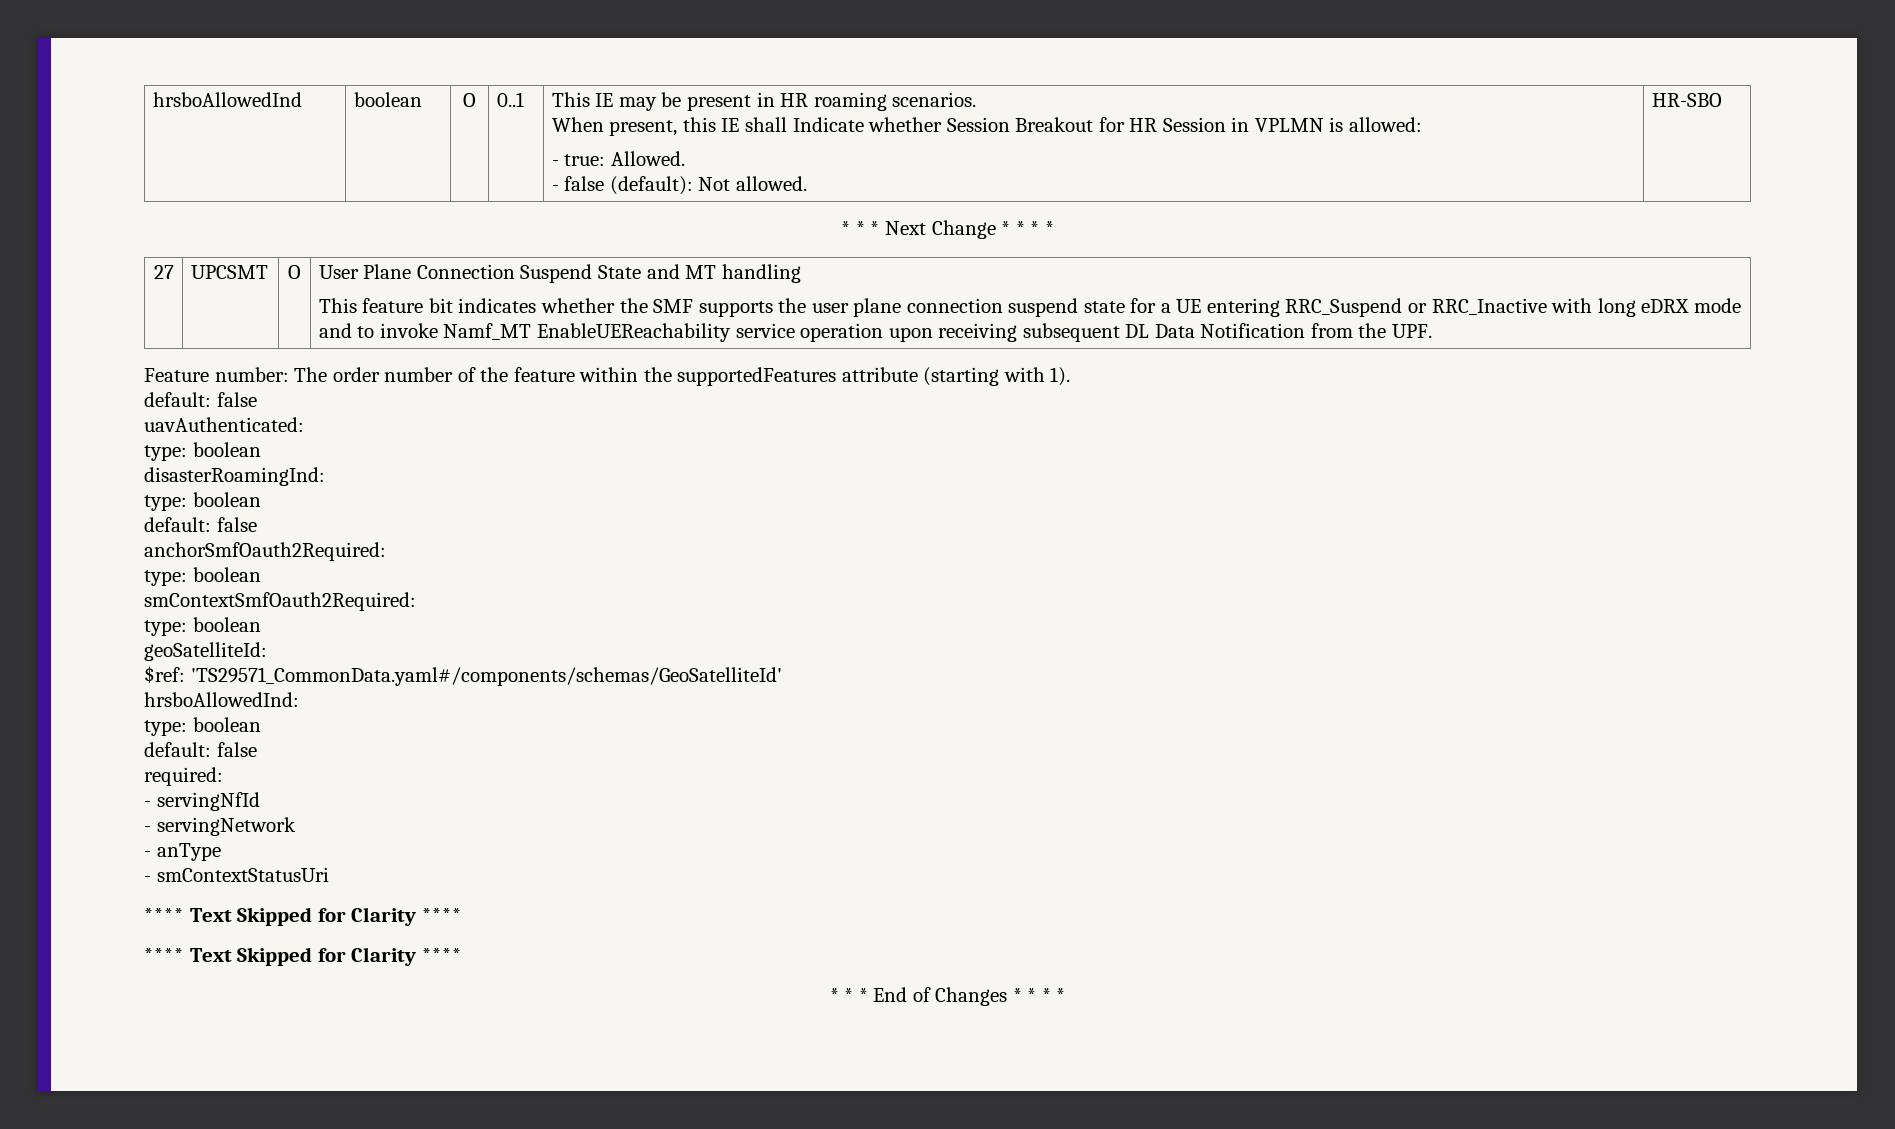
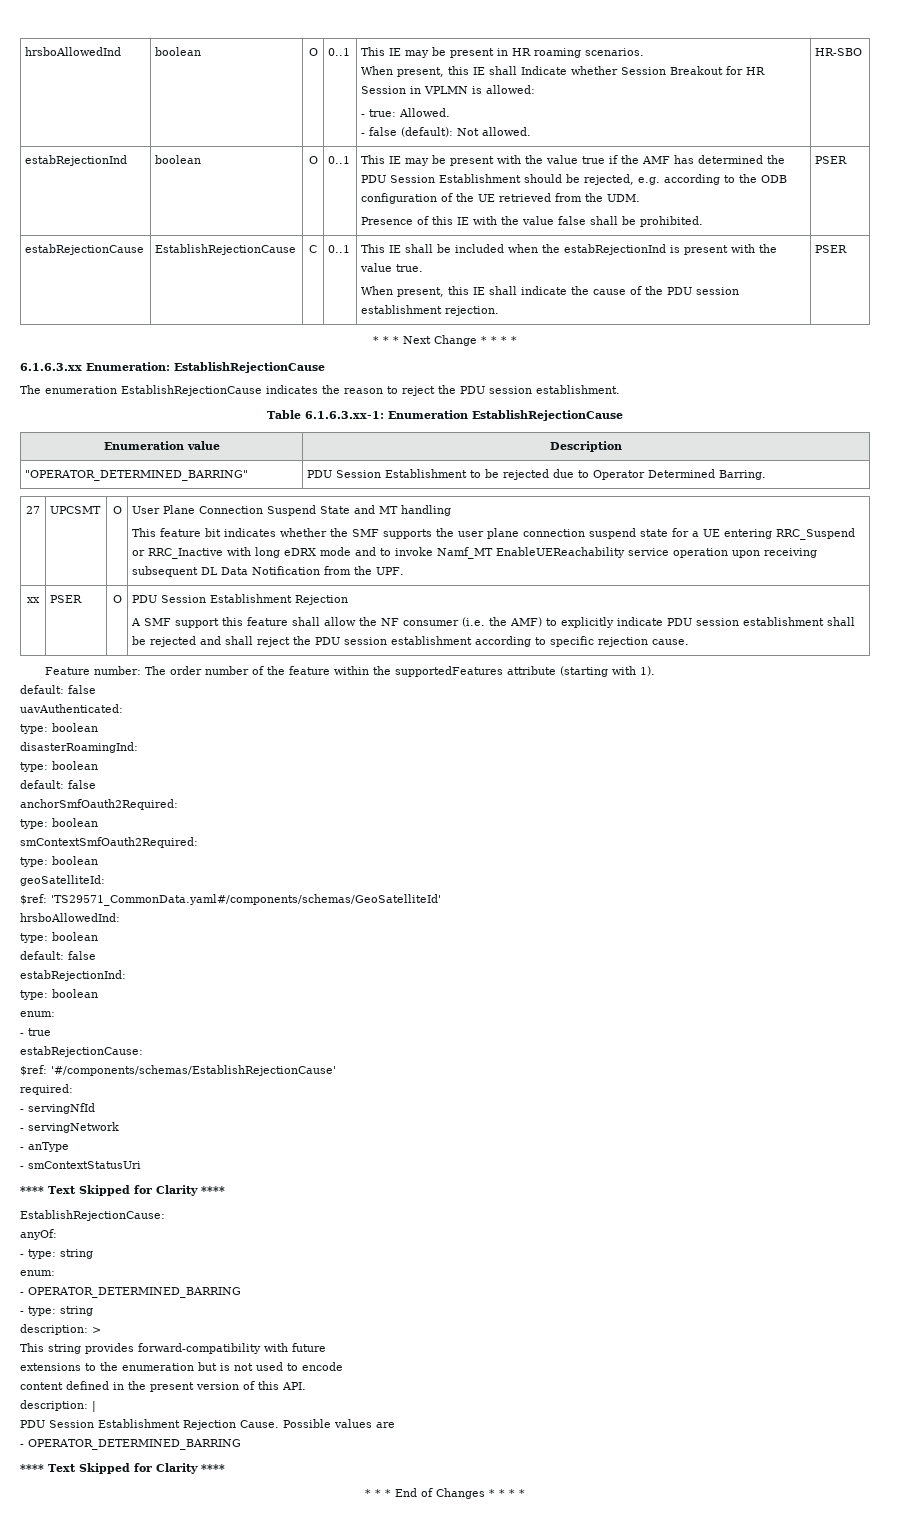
(1722, 100) none -> [25,155,128,166] [155,155,202,164] [308,156,318,164] [328,156,351,164] [361,155,786,166] [361,174,788,185] [361,193,641,204] [361,216,704,227] [815,156,848,164] [25,244,145,255] [155,244,297,255] [309,245,317,253] [328,245,351,253] [361,244,778,255] [360,263,424,272] [361,286,740,297] [361,305,500,316] [815,245,848,253] // estabRejectionInd | boolean | O | 0..1 | This IE may be present with the value true if the AMF has determined the PDU Session Establishment should be rejected, e.g. according to the ODB configuration of the UE retrieved from the UDM. // Presence of this IE with the value false shall be prohibited. | PSER // estabRejectionCause | EstablishRejectionCause | C | 0..1 | This IE shall be included when the estabRejectionInd is present with the value true. // When present, this IE shall indicate the cause of the PDU session establishment rejection. | PSER
(1054, 228) none -> [20,362,325,373] [20,385,620,396] [267,410,623,421] [103,441,220,450] [550,441,622,452] [25,470,249,481] [307,469,767,480] // 6.1.6.3.xx Enumeration: EstablishRejectionCause // The enumeration EstablishRejectionCause indicates the reason to reject the PDU session establishment. // Table 6.1.6.3.xx-1: Enumeration EstablishRejectionCause // Enumeration value | Description // "OPERATOR_DETERMINED_BARRING" | PDU Session Establishment to be rejected due to Operator Determined Barring.
(1432, 331) none -> [27,597,40,603] [50,595,83,603] [112,595,122,603] [132,594,349,605] [131,617,856,628] [132,636,690,647] // xx | PSER | O | PDU Session Establishment Rejection // A SMF support this feature shall allow the NF consumer (i.e. the AMF) to explicitly indicate PDU session establishment shall be rejected and shall reject the PDU session establishment according to specific rejection cause.
(257, 749) none -> [20,970,126,981] [20,989,98,1000] [20,1011,55,1017] [20,1028,51,1036] [20,1046,143,1057] [20,1065,336,1076] // estabRejectionInd: // type: boolean // enum: // - true // estabRejectionCause: // $ref: '#/components/schemas/EstablishRejectionCause'
(462, 915) none -> [20,1210,165,1221] [20,1229,57,1240] [20,1249,93,1259] [20,1270,55,1276] [20,1287,241,1298] [20,1306,93,1316] [20,1324,101,1335] [20,1343,326,1354] [20,1362,343,1371] [20,1381,306,1392] [20,1400,96,1412] [20,1419,395,1430] [20,1439,241,1450] // EstablishRejectionCause: // anyOf: // - type: string // enum: // - OPERATOR_DETERMINED_BARRING // - type: string // description: > // This string provides forward-compatibility with future // extensions to the enumeration but is not used to encode // content defined in the present version of this API. // description: | // PDU Session Establishment Rejection Cause. Possible values are // - OPERATOR_DETERMINED_BARRING

